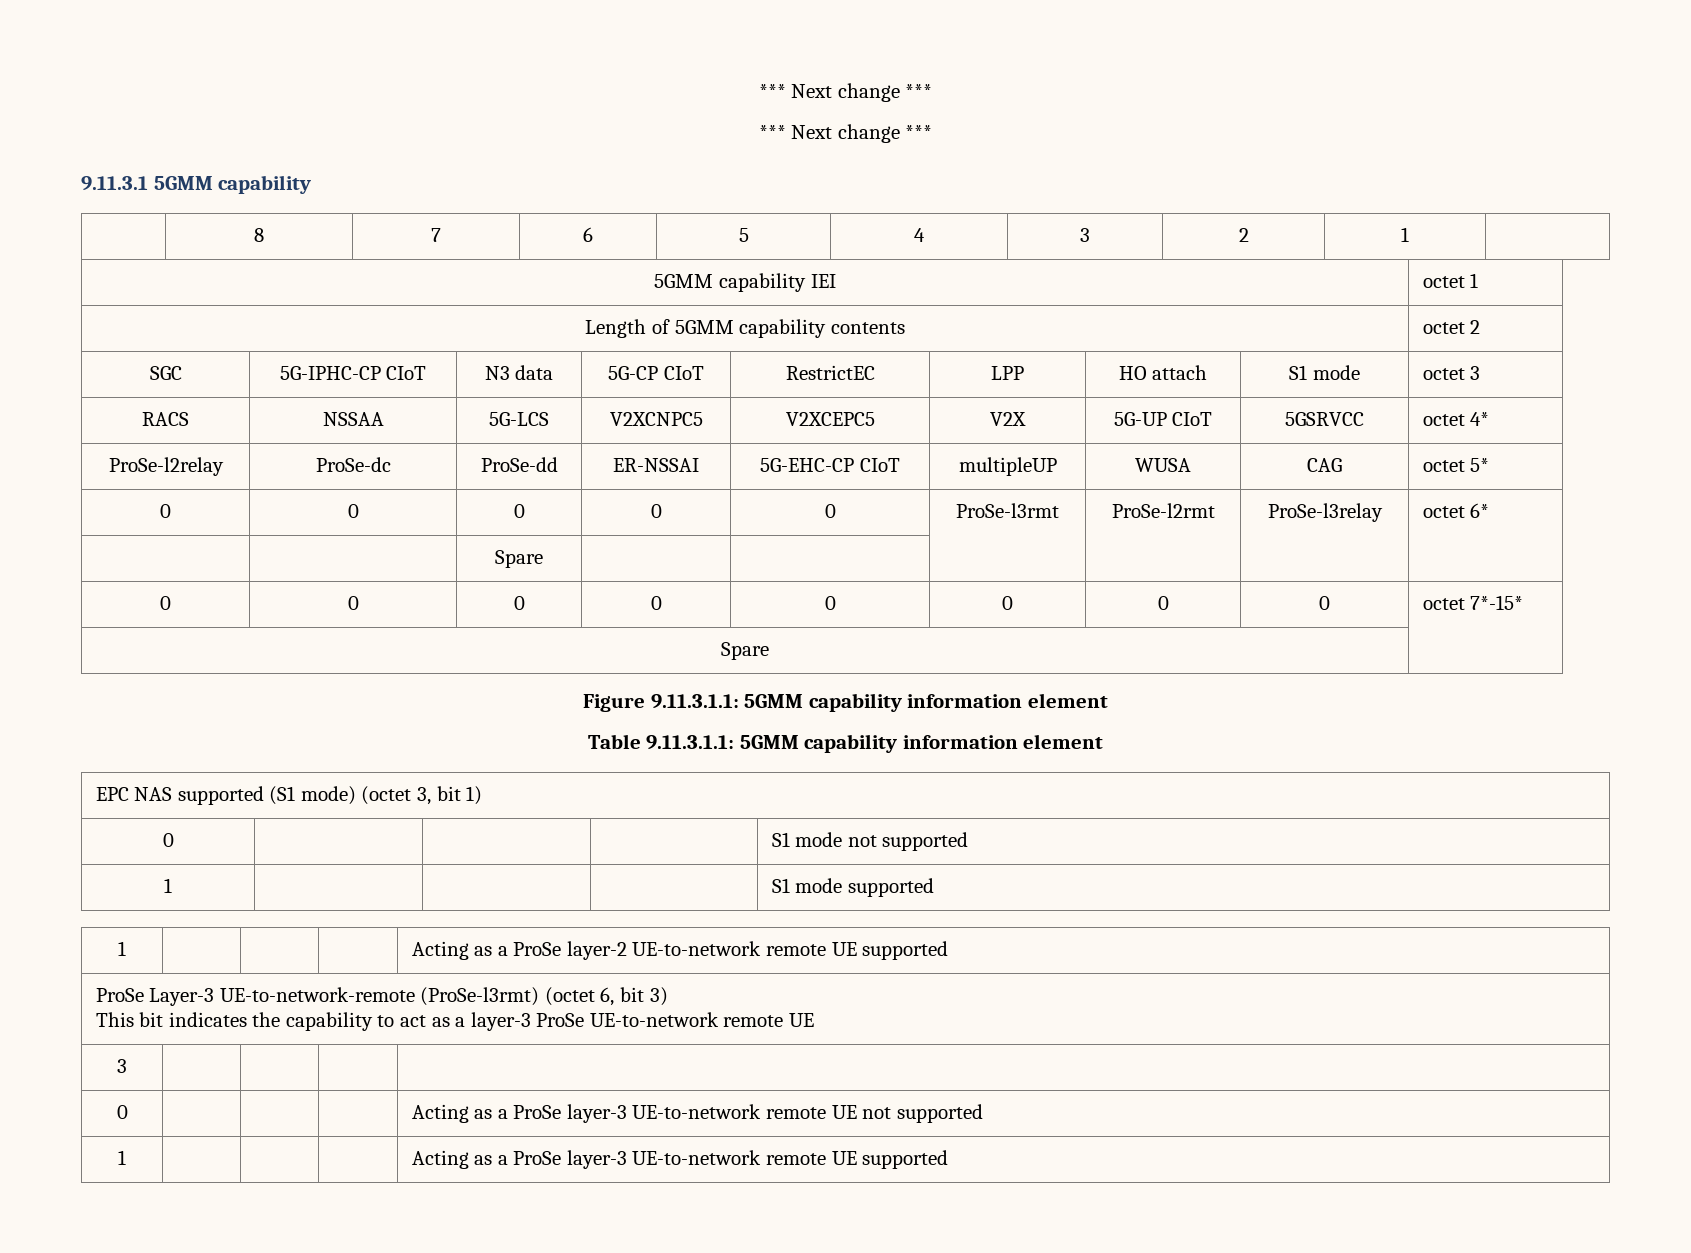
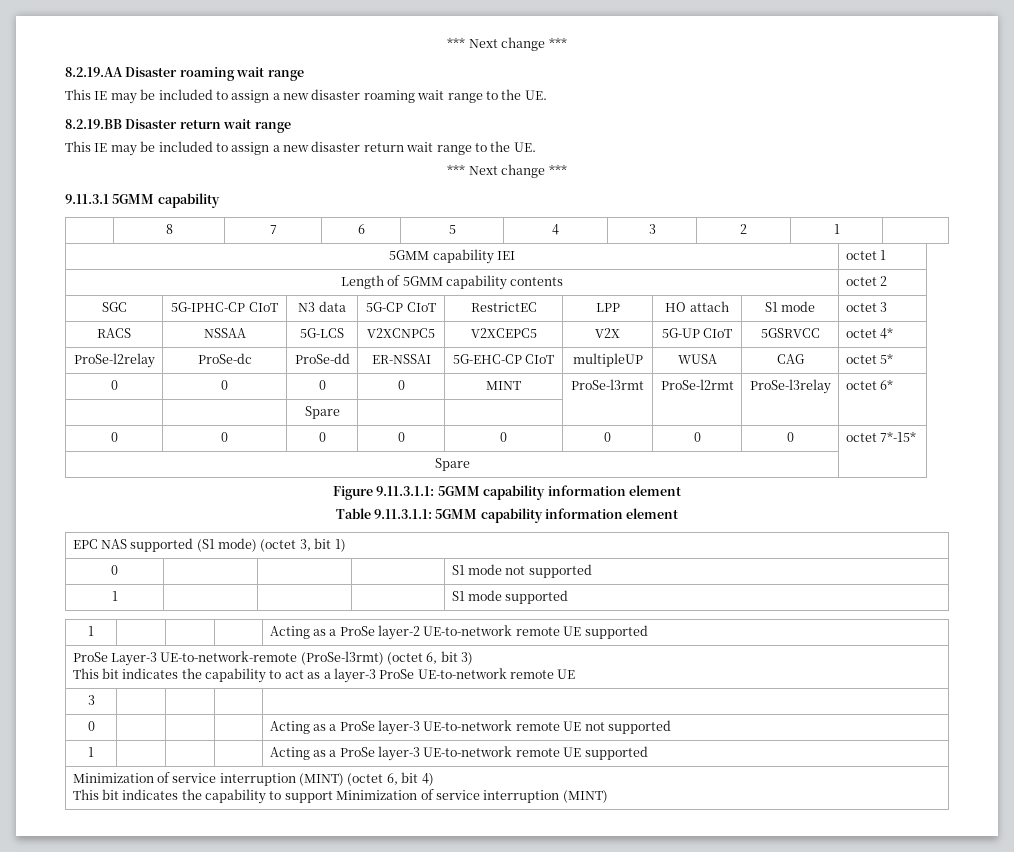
[758,83,933,102] *** Next change *** -> [447,37,567,51] [65,67,304,81] [65,89,547,104] [65,119,291,133] [65,141,536,156] *** Next change *** // 8.2.19.AA Disaster roaming wait range // This IE may be included to assign a new disaster roaming wait range to the UE. // 8.2.19.BB Disaster return wait range // This IE may be included to assign a new disaster return wait range to the UE.
[824,504,836,518] 0 -> [486,381,521,390] MINT
(949, 1159) none -> [72,772,434,786] [72,789,608,804] // Minimization of service interruption (MINT) (octet 6, bit 4) // This bit indicates the capability to support Minimization of service interruption (MINT)

